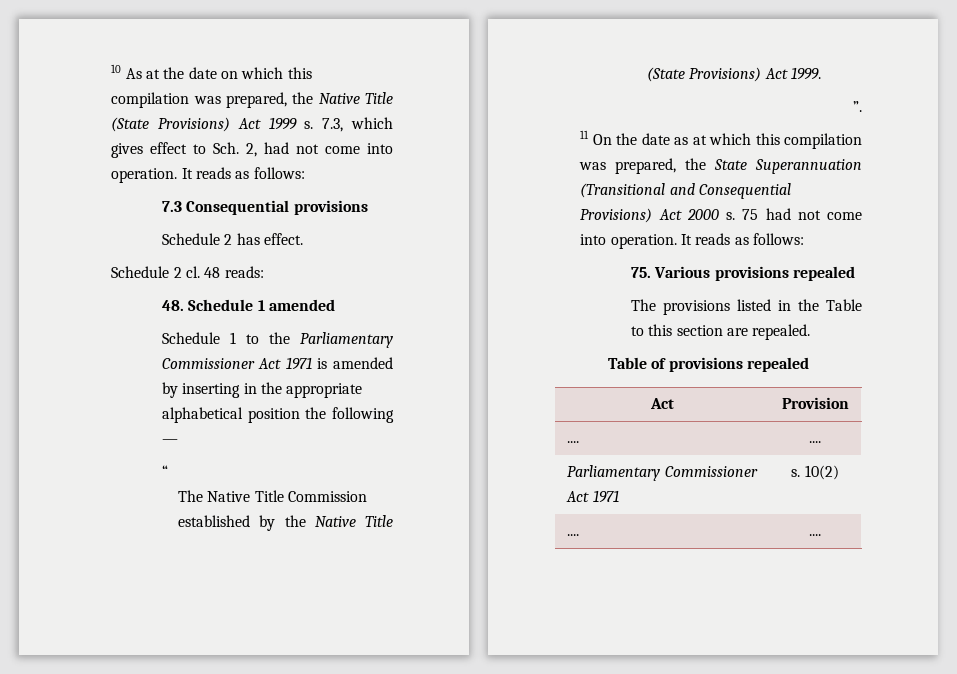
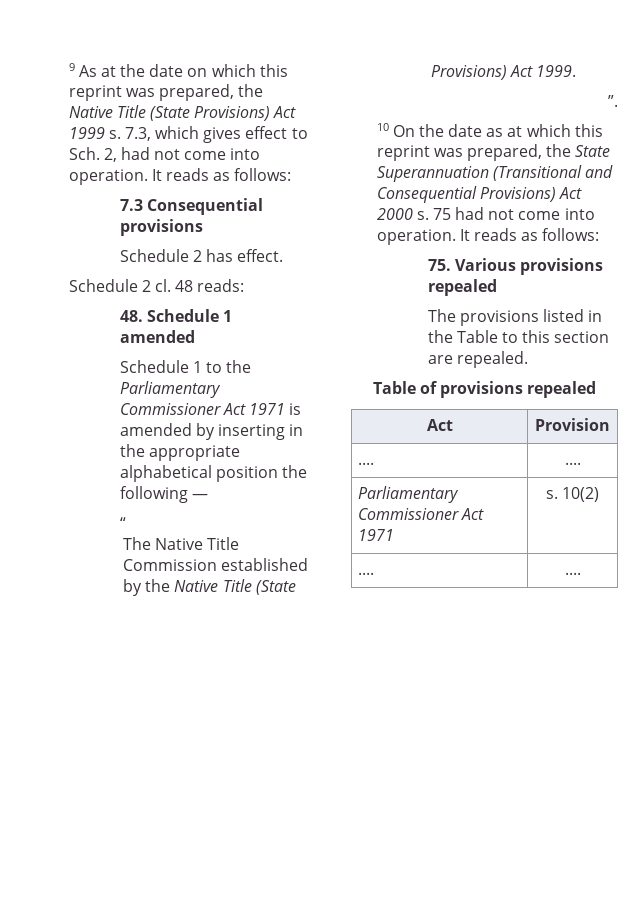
[111,64,122,73] 10 -> [68,63,75,71] 9
[111,92,190,108] compilation -> [68,85,122,101] reprint
[580,130,590,139] 11 -> [376,123,389,131] 10
[784,133,862,149] compilation -> [376,145,430,161] reprint

